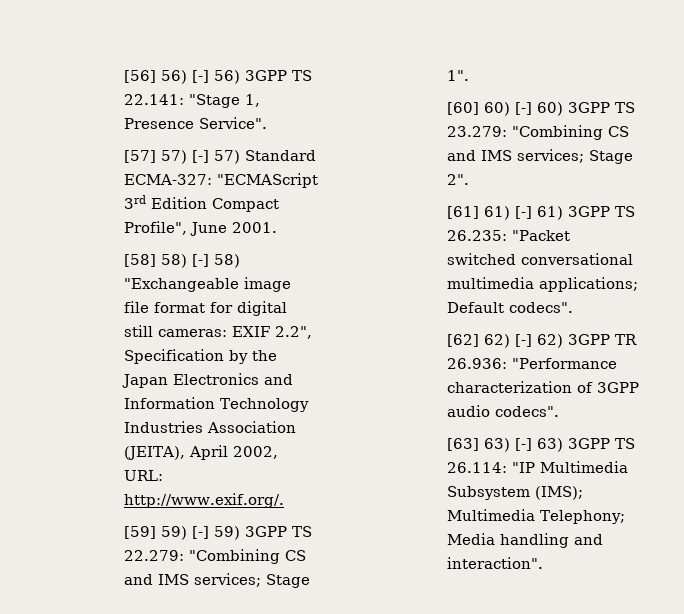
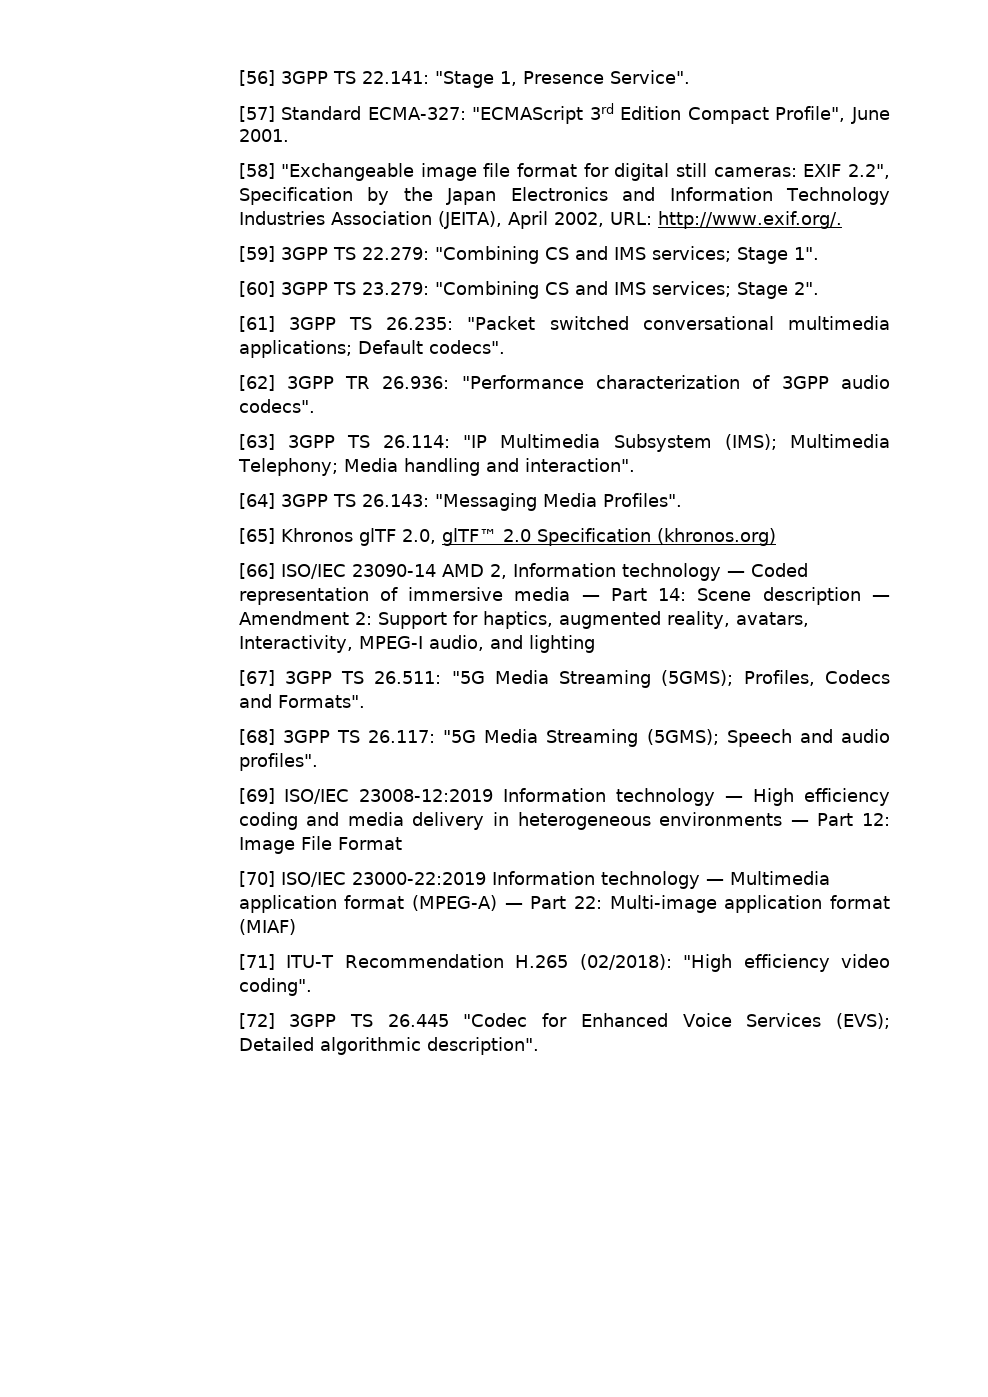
[161,70,241,84] 56) [-] 56) -> (275, 78) none
[161,150,241,164] 57) [-] 57) -> (275, 114) none
[161,254,241,268] 58) [-] 58) -> (275, 171) none
[161,526,241,540] 59) [-] 59) -> (275, 254) none
[484,102,564,116] 60) [-] 60) -> (275, 289) none
[484,206,564,220] 61) [-] 61) -> (275, 324) none
[484,334,564,348] 62) [-] 62) -> (275, 383) none
[484,438,564,452] 63) [-] 63) -> (275, 442) none
(544, 563) none -> [238,493,682,511] [238,528,776,546] [238,563,808,581] [238,587,890,605] [238,611,809,629] [238,635,595,653] [238,670,891,688] [238,694,365,708] [238,729,891,747] [238,753,318,771] [238,788,891,806] [238,812,891,830] [238,836,402,854] [238,871,830,889] [238,895,891,913] [238,919,296,935] [238,954,890,972] [238,978,312,996] [238,1013,890,1029] [238,1037,539,1055] // [64] 3GPP TS 26.143: "Messaging Media Profiles". // [65] Khronos glTF 2.0, glTF™ 2.0 Specification (khronos.org) // [66] ISO/IEC 23090-14 AMD 2, Information technology — Coded representation of immersive media — Part 14: Scene description — Amendment 2: Support for haptics, augmented reality, avatars, Interactivity, MPEG-I audio, and lighting // [67] 3GPP TS 26.511: "5G Media Streaming (5GMS); Profiles, Codecs and Formats". // [68] 3GPP TS 26.117: "5G Media Streaming (5GMS); Speech and audio profiles". // [69] ISO/IEC 23008-12:2019 Information technology — High efficiency coding and media delivery in heterogeneous environments — Part 12: Image File Format // [70] ISO/IEC 23000-22:2019 Information technology — Multimedia application format (MPEG-A) — Part 22: Multi-image application format (MIAF) // [71] ITU-T Recommendation H.265 (02/2018): "High efficiency video coding". // [72] 3GPP TS 26.445 "Codec for Enhanced Voice Services (EVS); Detailed algorithmic description".

